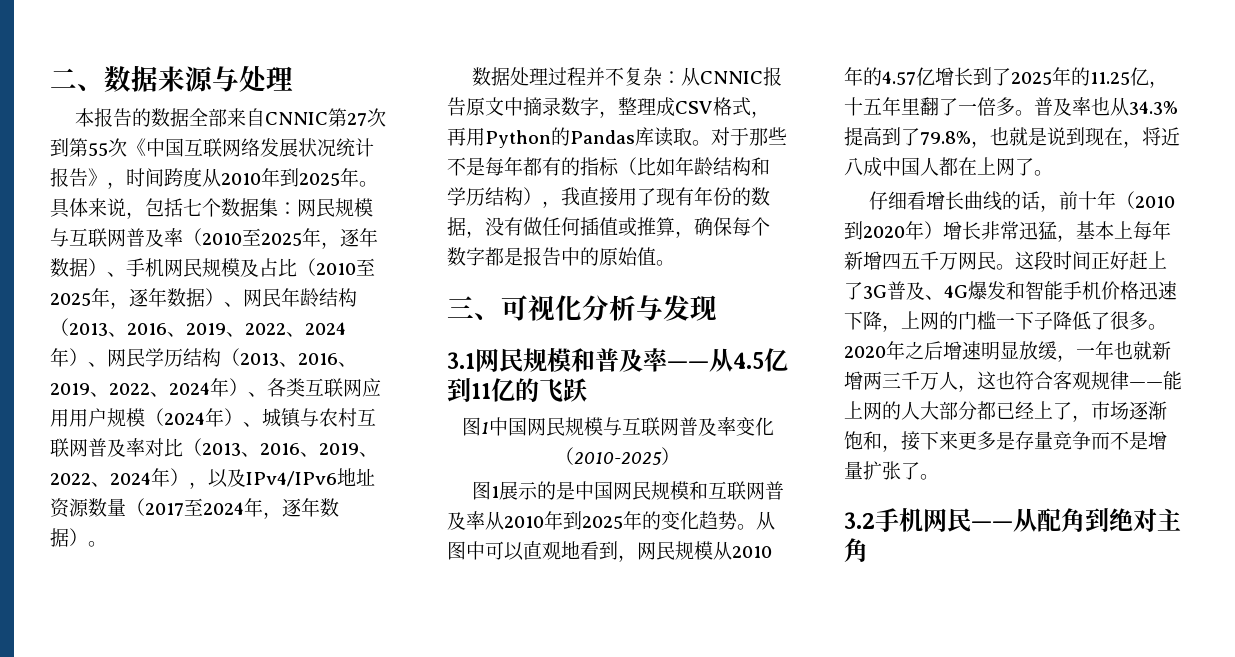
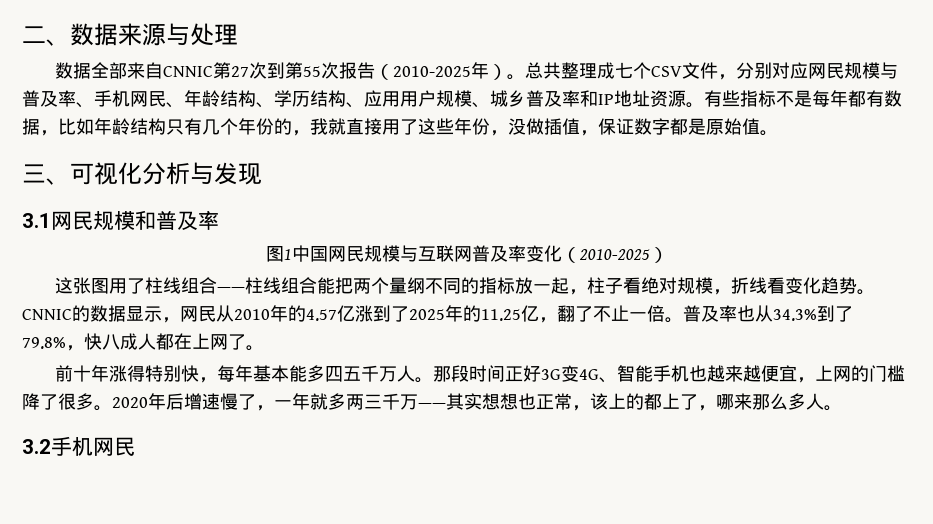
[75,108,152,127] 本报告的 -> (238, 34) none
[127,138,374,157] [50,168,378,189] [50,198,373,219] [50,228,378,249] [50,258,375,277] [50,288,357,309] [50,318,346,337] [50,348,357,367] [50,378,381,397] [50,408,376,428] [50,438,378,457] [50,468,375,489] [50,498,339,519] [50,528,107,547] [472,67,783,86] [447,97,770,118] [447,127,787,148] 《中国互联网络发展状况统计报告》，时间跨度从2010年到2025年。具体来说，包括七个数据集：网民规模与互联网普及率（2010至2025年，逐年数据）、手机网民规模及占比（2010至2025年，逐年数据）、网民年龄结构（2013、2016、2019、2022、2024年）、网民学历结构（2013、2016、2019、2022、2024年）、各类互联网应用用户规模（2024年）、城镇与农村互联网普及率对比（2013、2016、2019、2022、2024年），以及IPv4/IPv6地址资源数量（2017至2024年，逐年数据）。 // 数据处理过程并不复杂：从CNNIC报告原文中摘录数字，整理成CSV格式，再用Python的Pandas库读取。对于那些 -> [338,62,898,80] [22,90,776,108] 报告（2010-2025年）。总共整理成七个CSV文件，分别对应网民规模与普及率、手机网民、年龄结构、学历结构、应用用户规模、城乡普及率和IP地址资源。有些指标
[561,157,637,176] 的指标（ -> [884,90,902,107] [22,118,58,136] 数据，
[751,157,770,176] [447,187,770,208] [447,217,770,238] [447,247,599,266] 和学历结构），我直接用了现有年份的数据，没有做任何插值或推算，确保每个数字都是报告中的 -> [166,118,706,136] 只有几个年份的，我就直接用了这些年份，没做插值，保证数字都是
[667,348,788,372] [447,378,587,402] ——从4.5亿到11亿的飞跃 -> (219, 220) none
[472,481,785,500] [447,511,775,530] [447,541,713,562] 图1展示的是中国网民规模和互联网普及率从2010年到2025年的变化趋势。从图中可以直观地看到，网民规模 -> [54,277,875,295] [22,305,216,323] 这张图用了柱线组合——柱线组合能把两个量纲不同的指标放一起，柱子看绝对规模，折线看变化趋势。CNNIC的数据显示，网民
[935,67,973,86] 增长 -> [355,305,373,322] 涨
[844,97,1015,116] 十五年里翻了一倍多 -> [557,305,665,322] 翻了不止一倍
[844,127,882,146] 提高 -> (817, 315) none
[990,127,1180,148] [844,157,1053,177] [869,191,1176,212] [844,221,1171,242] [844,251,1167,270] [844,281,1177,300] [844,311,882,330] 也就是说到现在，将近八成中国人都在上网了。 // 仔细看增长曲线的话，前十年（2010到2020年）增长非常迅猛，基本上每年新增四五千万网民。这段时间正好赶上了3G普及、4G爆发和智能手机价格迅速下降 -> [84,333,264,351] [54,365,797,383] 快八成人都在上网了。 // 前十年涨得特别快，每年基本能多四五千万人。那段时间正好3G变4G、智能手机也越来越便宜
[996,311,1091,330] 一下子降低 -> [22,393,40,410] 降
[905,341,1171,362] [844,371,1182,392] [844,401,1167,422] [844,431,1167,452] [844,461,920,480] 之后增速明显放缓，一年也就新增两三千万人，这也符合客观规律——能上网的人大部分都已经上了，市场逐渐饱和，接下来更多是存量竞争而不是增量扩张了 -> [166,393,824,411] 后增速慢了，一年就多两三千万——其实想想也正常，该上的都上了，哪来那么多人
[971,508,1181,532] [844,538,868,562] ——从配角到绝对主角 -> (135, 446) none

